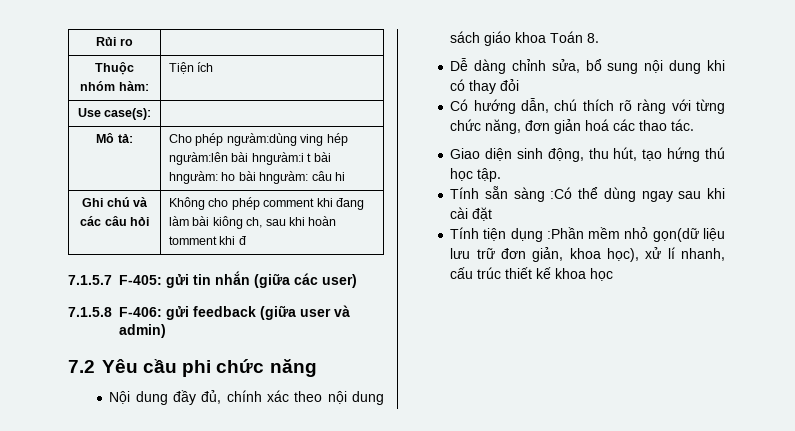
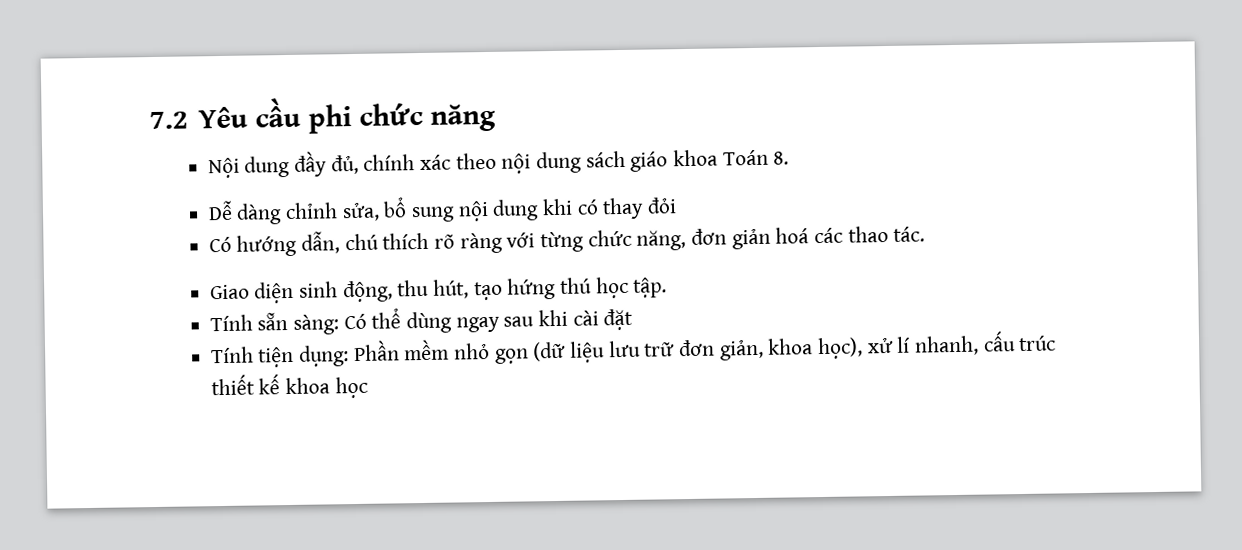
[96,37,133,46] [95,62,134,75] [80,81,149,91] [169,62,214,74] [77,108,152,120] [96,133,133,143] [169,133,348,146] [169,152,331,165] [169,171,345,184] [82,197,147,207] [80,216,149,226] [169,197,364,210] [169,216,337,229] [169,236,246,245] [68,271,357,288] [68,305,350,320] [119,324,166,338] Rủi ro | // Thuộc nhóm hàm: | Tiện ích // Use case(s): | // Mô tả: | Cho phép ngưàm:dùng ving hép ngưàm:lên bài hngưàm:i t bài hngưàm: ho bài hngưàm: câu hi // Ghi chú và các câu hỏi | Không cho phép comment khi đang làm bài kiông ch, sau khi hoàn tomment khi đ // 7.1.5.7 F-405: gửi tin nhắn (giữa các user) // 7.1.5.8 F-406: gửi feedback (giữa user và admin) // -> (149, 120) none
[513,187,573,202] sàng :Có -> [293,313,367,335] sàng: Có
[510,227,699,242] dụng :Phần mềm nhỏ gọn(dữ -> [299,339,567,367] dụng: Phần mềm nhỏ gọn (dữ

